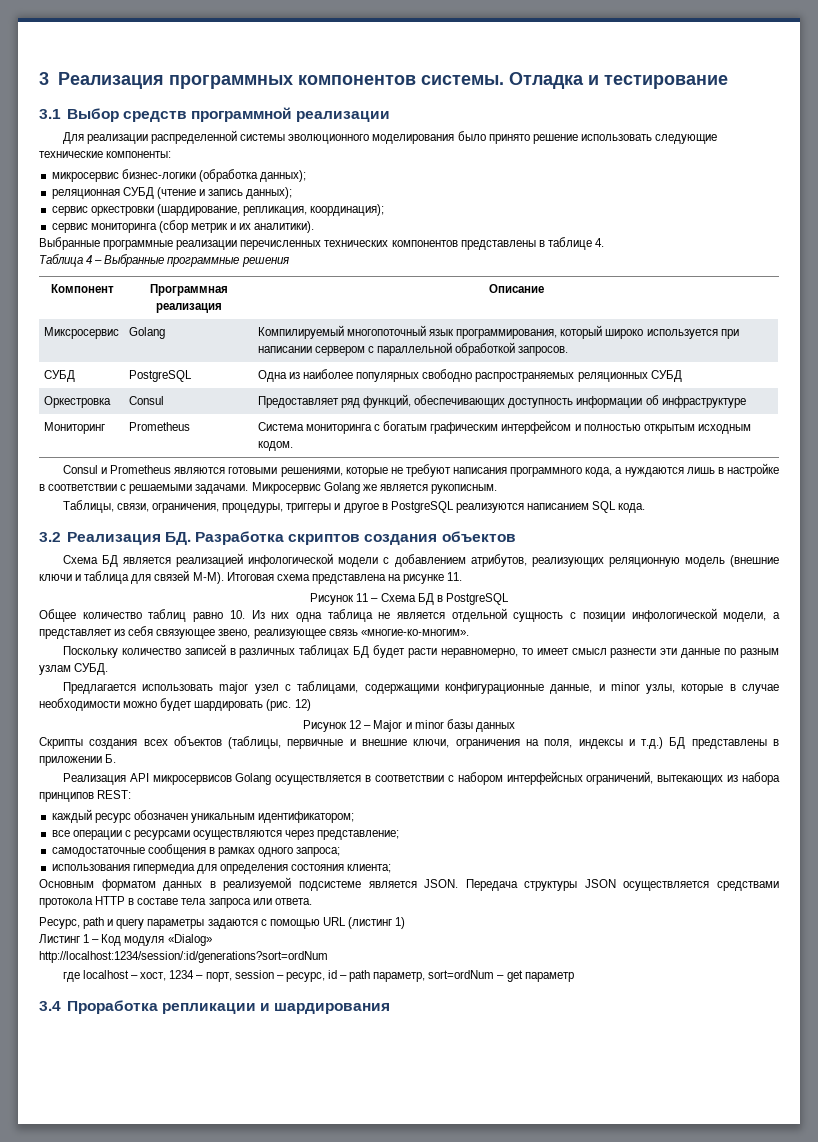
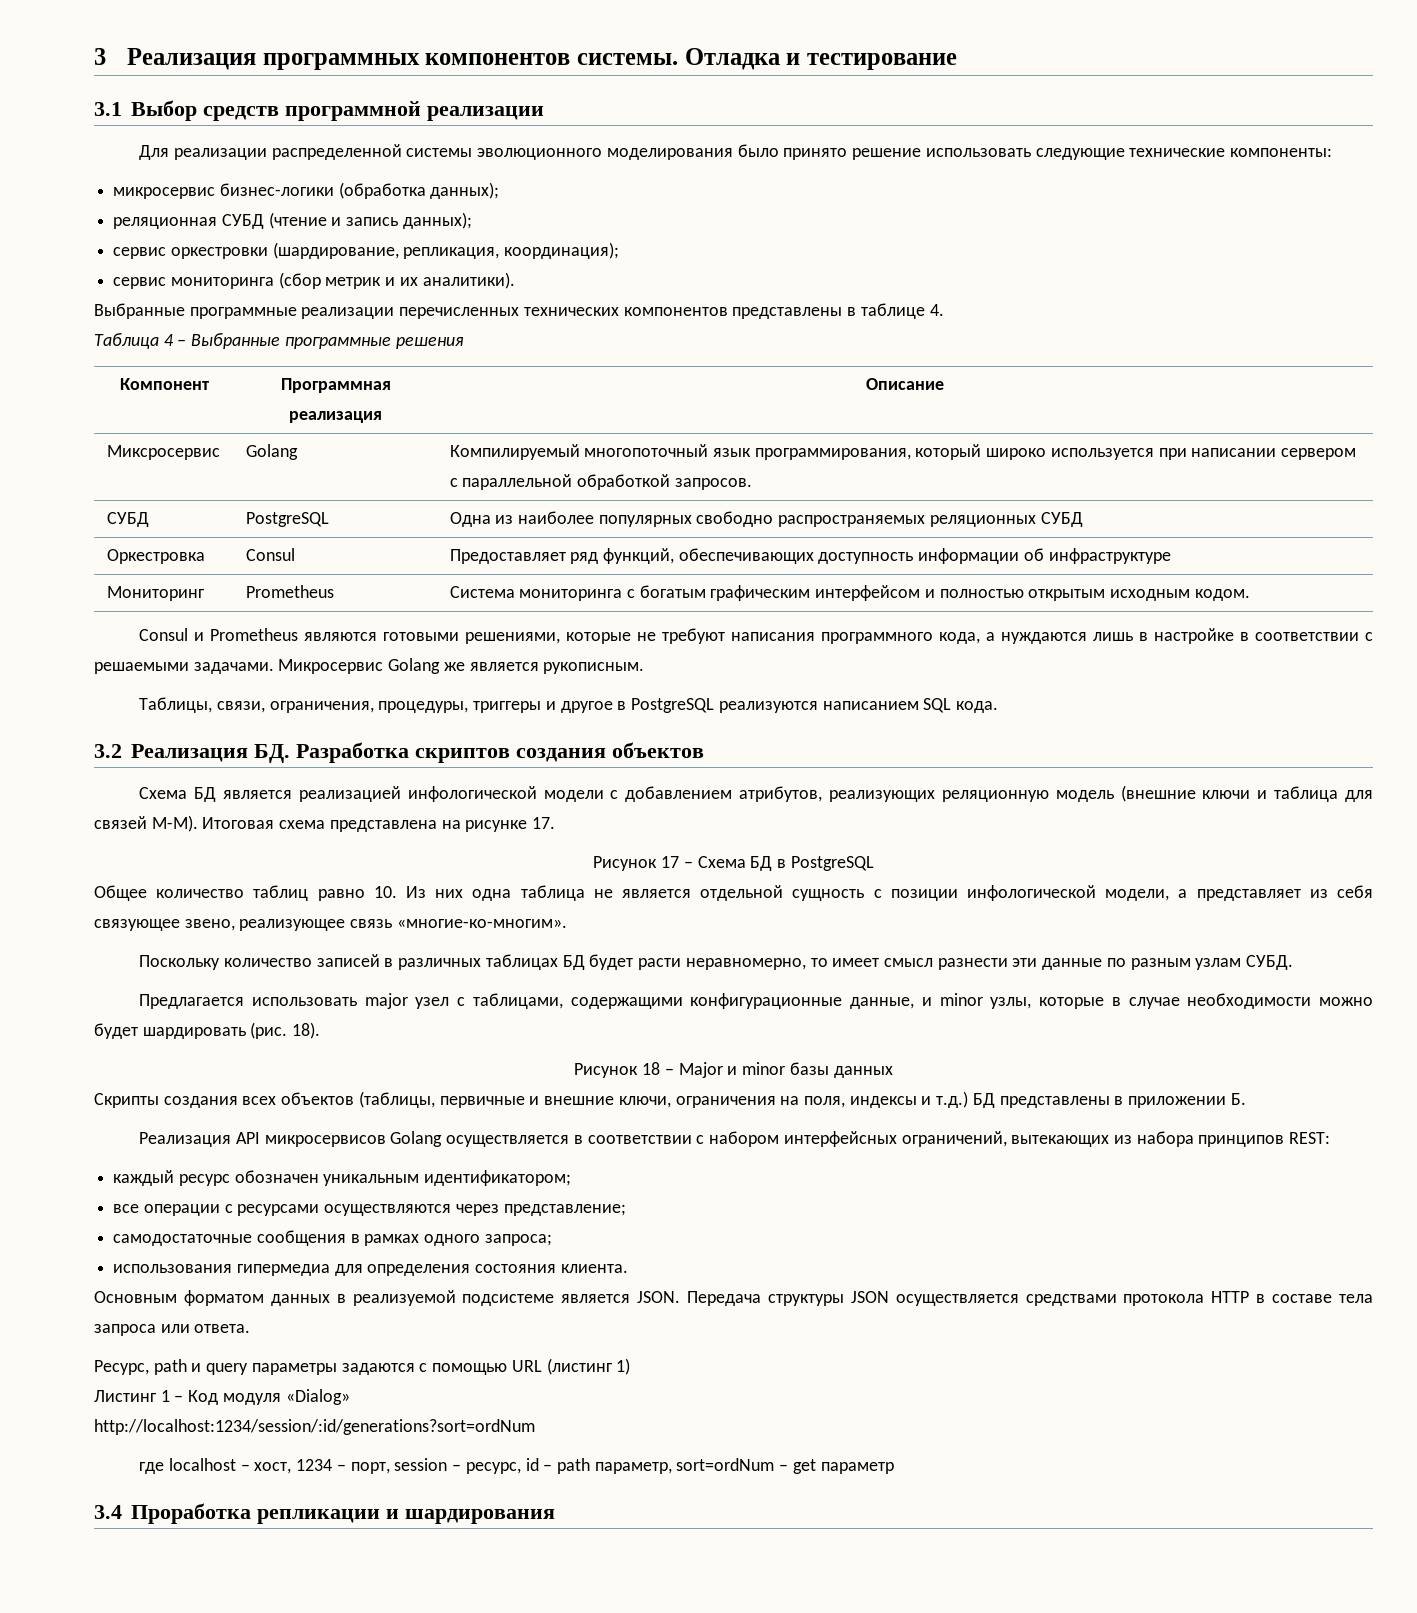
[447,572,463,581] [310,593,369,605] 11. // Рисунок 11 -> [532,817,556,829] [593,856,680,871] 17. // Рисунок 17
[294,699,311,711] [303,720,362,732] 12) // Рисунок 12 -> [292,1022,321,1039] [574,1062,661,1078] 18). // Рисунок 18
[347,864,392,873] клиента; -> [560,1264,628,1273] клиента.

